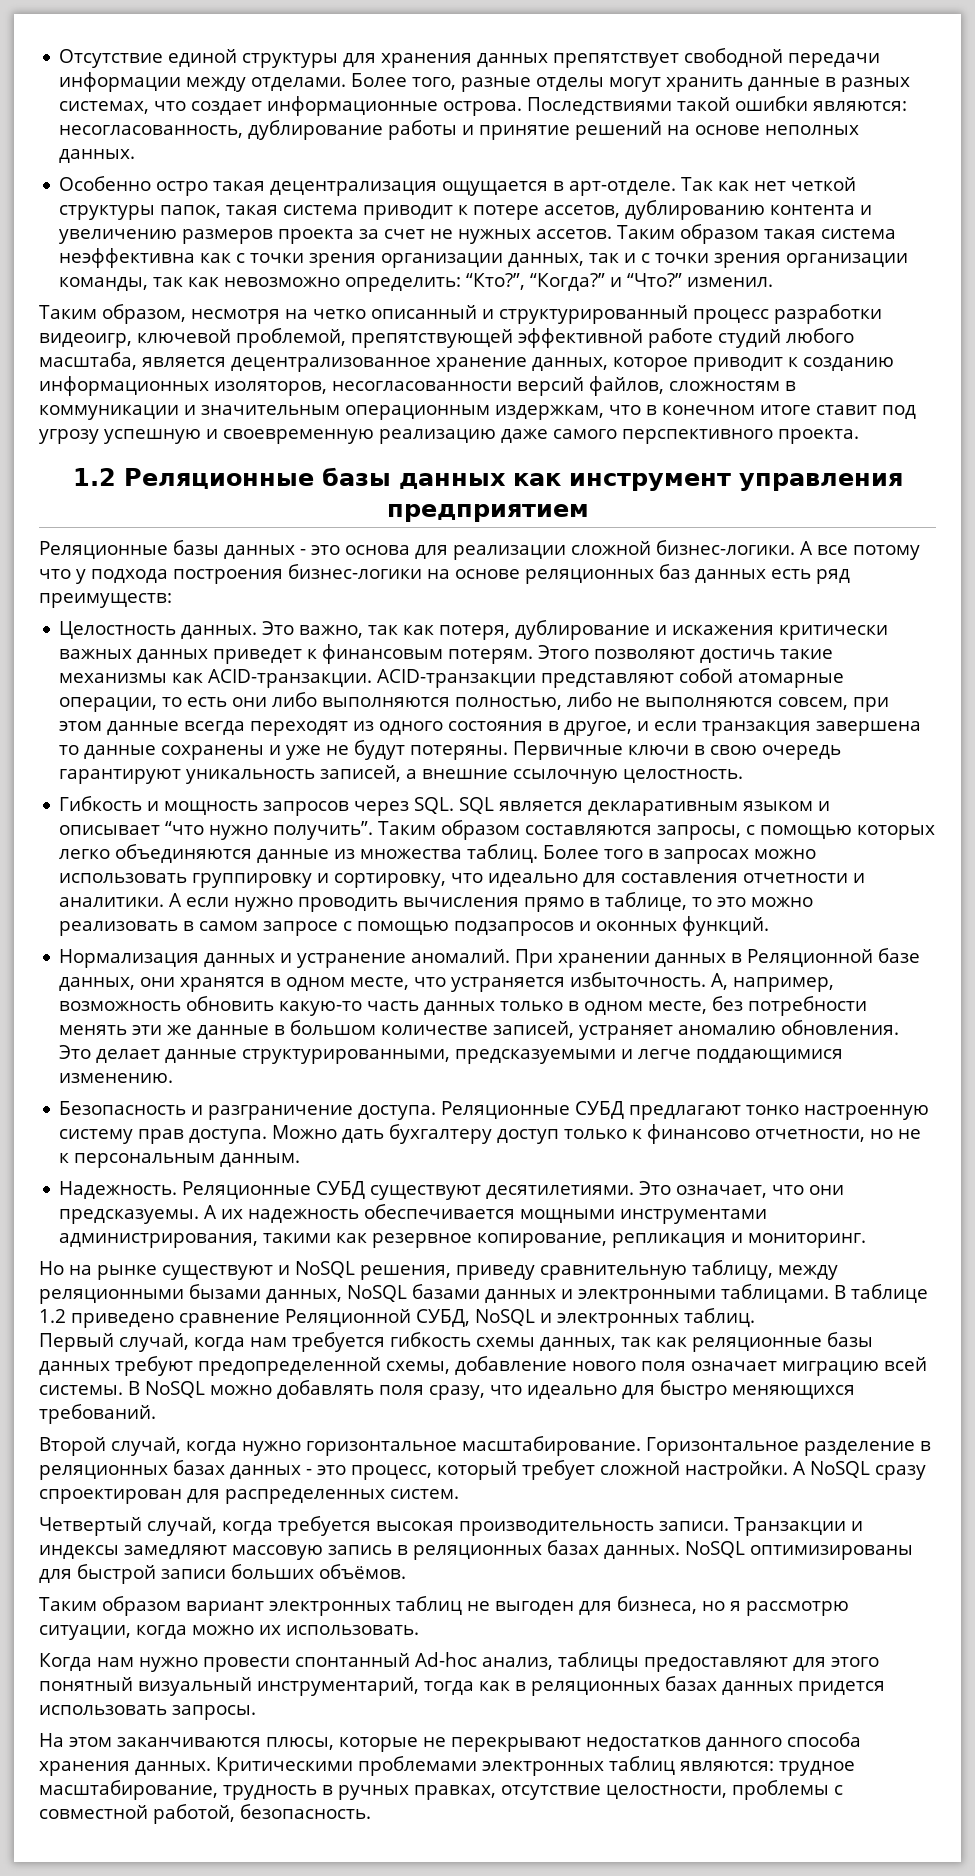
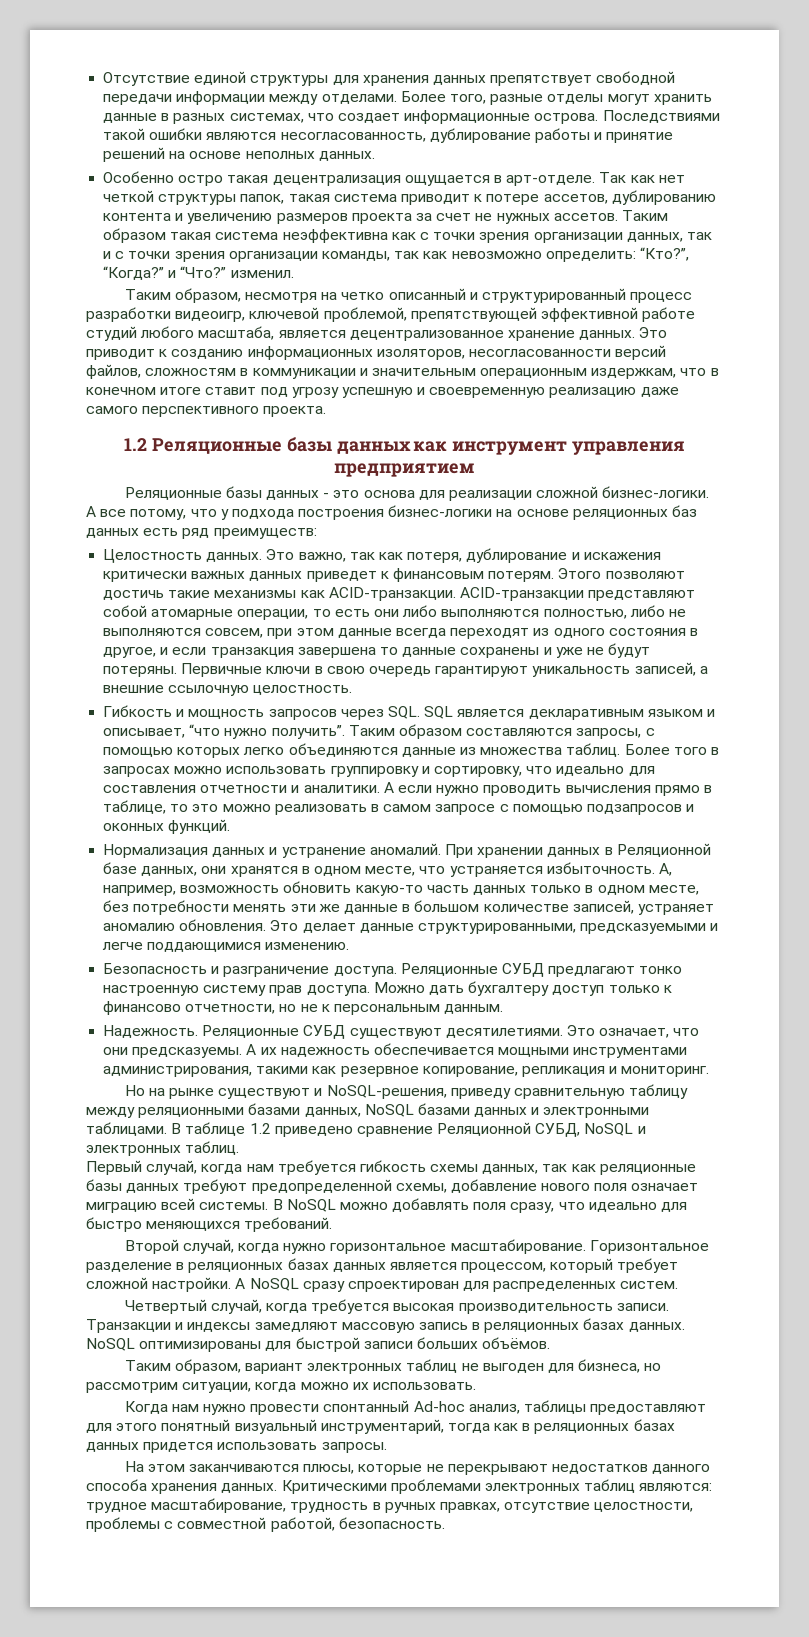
[813,101,908,111] являются: -> [206,132,277,140] являются
[532,357,688,372] данных, которое -> [579,327,668,340] данных. Это
[853,545,920,560] потому -> [130,509,187,520] потому,
[59,825,161,835] описывает -> [103,728,186,738] описывает,
[295,1261,451,1280] NoSQL решения, -> [326,1085,447,1099] NoSQL-решения,
[692,1260,773,1280] таблицу, -> [629,1084,689,1099] таблицу
[189,1284,261,1299] бызами -> [248,1103,301,1115] базами
[306,1465,432,1480] - это процесс, -> [389,1262,547,1273] является процессом,
[102,1596,181,1616] образом -> [174,1359,241,1374] образом,
[730,1601,849,1616] я рассмотрю -> [86,1382,178,1393] рассмотрим

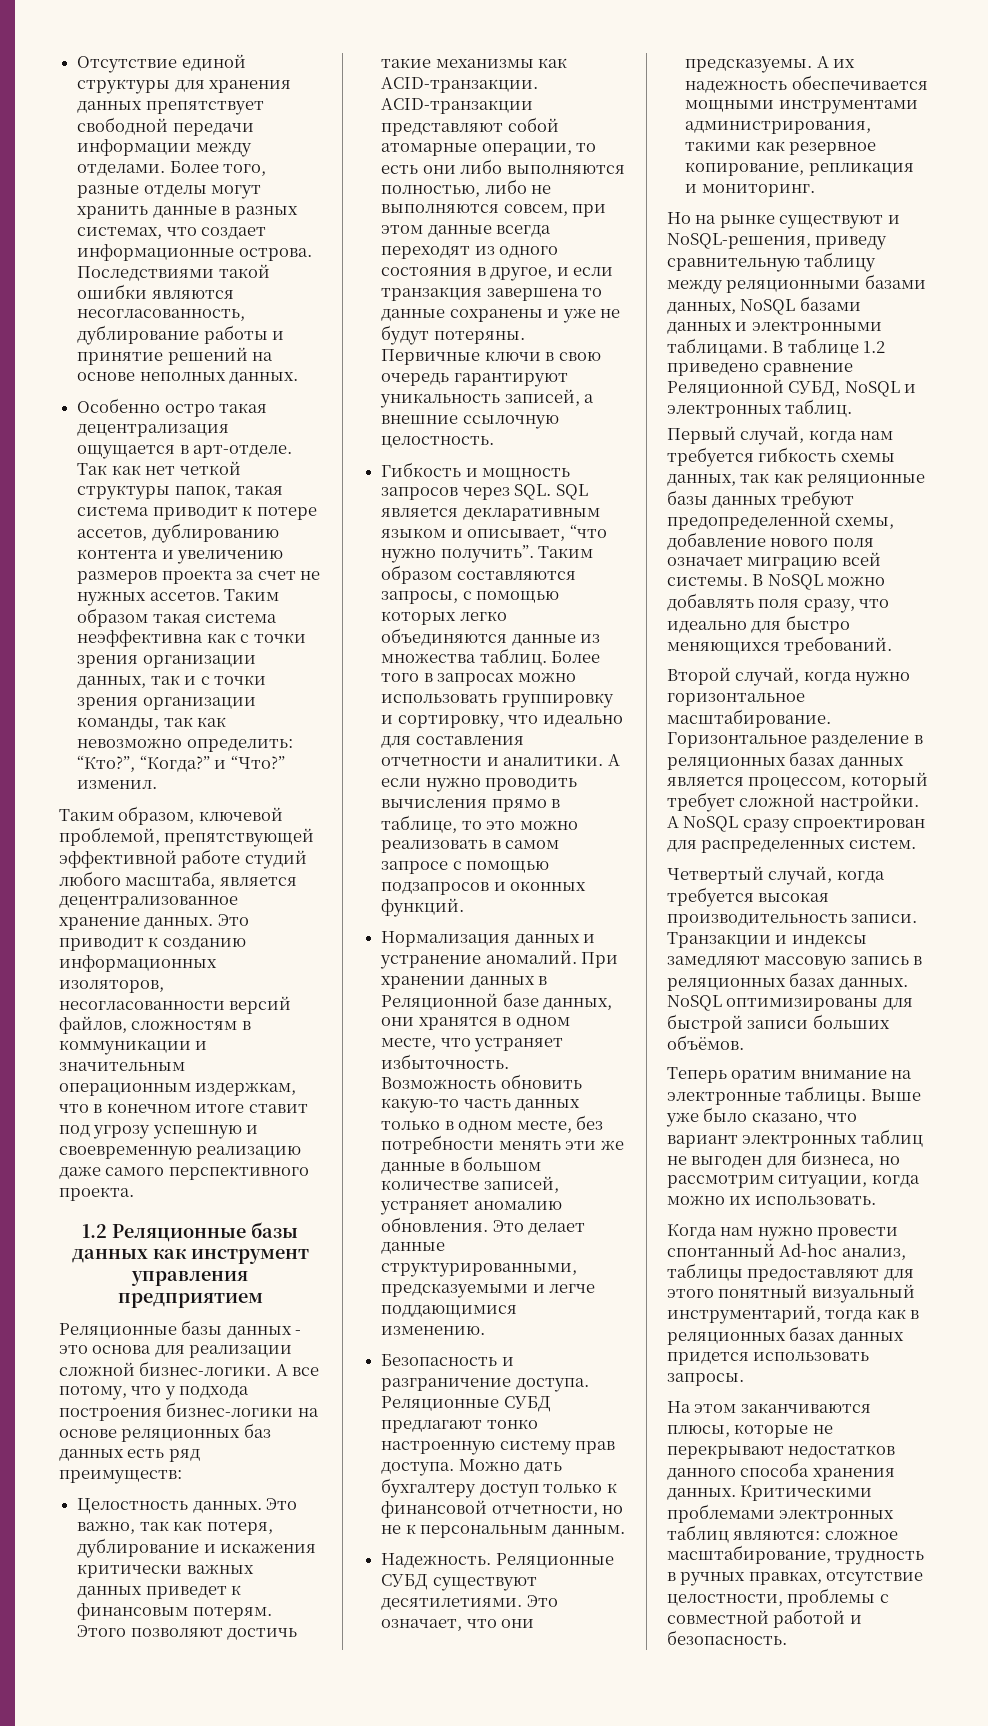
[244,288,693,303] [86,307,246,322] несмотря на четко описанный и структурированный процесс разработки видеоигр, -> (195, 815) none
[449,862,672,877] [103,885,280,896] устраняется избыточность. А, например, возможность -> [474,1038,564,1052] [381,1054,510,1069] [381,1077,497,1089] устраняет избыточность. Возможность
[103,1001,182,1015] финансово -> [381,1500,488,1518] финансовой
[124,1359,241,1374] Таким образом, -> [667,1067,913,1083] [667,1086,921,1105] [666,1107,858,1127] Теперь оратим внимание на электронные таблицы. Выше уже было сказано, что
[86,1502,147,1513] трудное -> [824,1530,898,1540] сложное
[270,1517,335,1532] работой, -> [773,1609,862,1628] работой и

